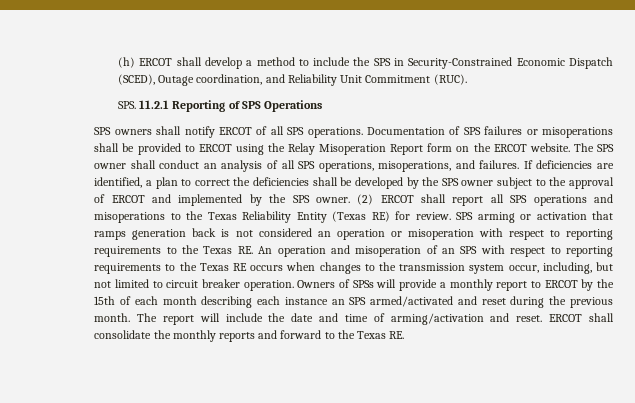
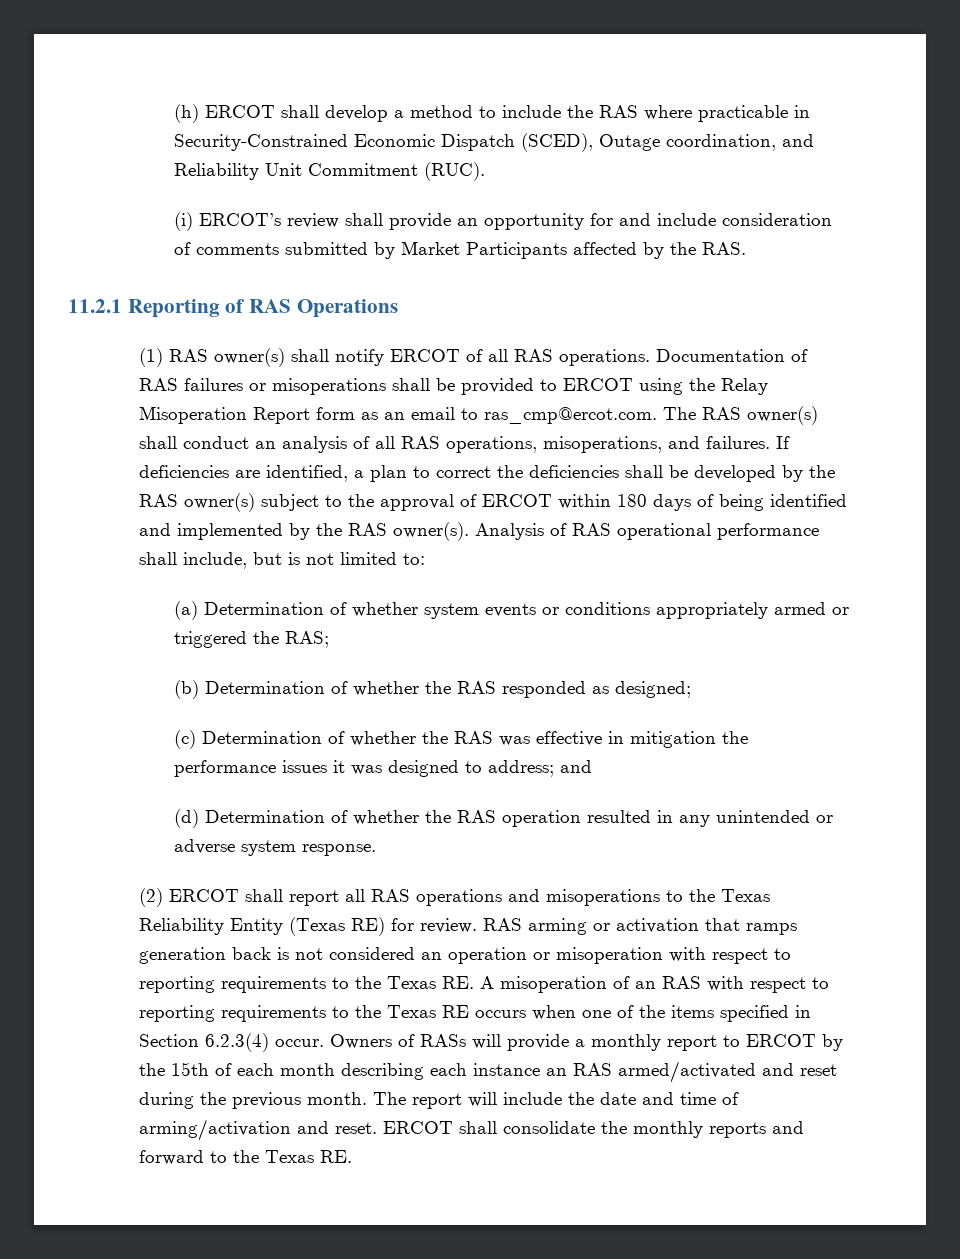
[373,58,391,66] SPS -> [598,105,788,122] RAS where practicable
[117,101,136,109] SPS. -> [173,212,832,231] [173,241,746,259] (i) ERCOT’s review shall provide an opportunity for and include consideration of comments submitted by Market Participants affected by the RAS. //
[241,101,261,109] SPS -> [249,299,292,313] RAS
[94,127,152,135] SPS owners -> [138,348,285,367] (1) RAS owner(s)
[287,127,305,135] SPS -> [513,349,553,362] RAS
[463,127,481,135] SPS -> [138,378,178,391] RAS
[456,143,615,152] [94,163,127,169] on the ERCOT website. The SPS owner -> [360,406,818,425] as an email to ras_cmp@ercot.com. The RAS owner(s)
[298,161,316,169] SPS -> [400,436,440,449] RAS
[441,178,494,186] SPS owner -> [138,493,255,512] RAS owner(s)
[152,194,350,206] and implemented by the SPS owner. -> [557,494,847,511] [138,522,819,541] [138,552,425,569] [173,601,849,620] [173,631,329,648] [173,680,691,699] [173,730,748,749] [173,760,592,777] [173,809,833,828] [173,839,376,856] within 180 days of being identified and implemented by the RAS owner(s). Analysis of RAS operational performance shall include, but is not limited to: // (a) Determination of whether system events or conditions appropriately armed or triggered the RAS; // (b) Determination of whether the RAS responded as designed; // (c) Determination of whether the RAS was effective in mitigation the performance issues it was designed to address; and // (d) Determination of whether the RAS operation resulted in any unintended or adverse system response. //
[510,195,528,203] SPS -> [370,889,410,902] RAS
[456,212,474,220] SPS -> [482,918,522,931] RAS
[258,245,350,257] An operation and -> [479,976,494,989] A
[460,246,478,254] SPS -> [661,976,701,989] RAS
[319,262,614,274] [94,279,294,291] changes to the transmission system occur, including, but not limited to circuit breaker operation. -> [581,1005,811,1022] [138,1033,324,1052] one of the items specified in Section 6.2.3(4) occur.
[352,280,374,288] SPSs -> [419,1034,466,1047] RASs
[349,297,367,305] SPS -> [572,1063,612,1076] RAS

